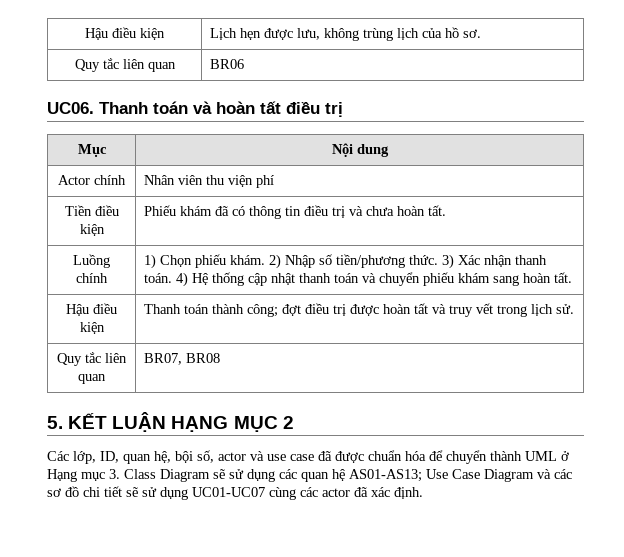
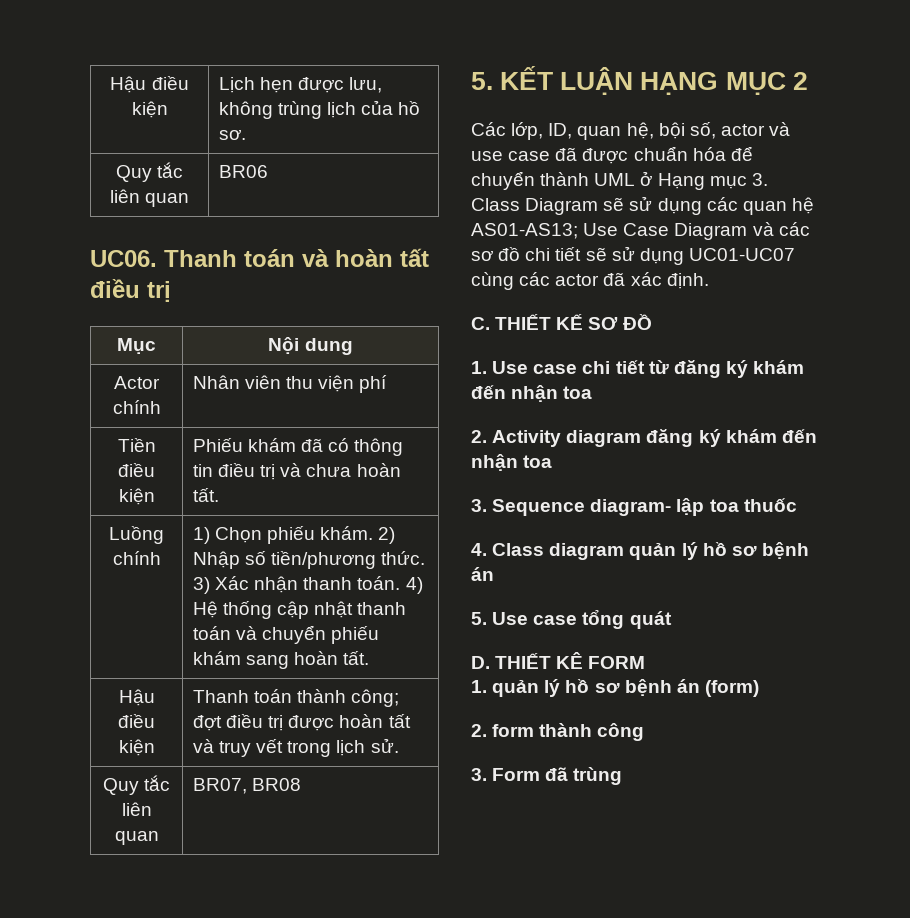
(423, 493) none -> [471,314,652,330] [471,360,805,378] [471,385,593,402] [471,429,817,447] [471,454,553,471] [471,498,797,516] [471,542,809,560] [471,567,494,581] [471,610,672,629] [471,652,646,669] [471,679,759,697] [471,723,645,741] [471,767,623,785] // C. THIẾT KẾ SƠ ĐỒ // 1. Use case chi tiết từ đăng ký khám đến nhận toa // 2. Activity diagram đăng ký khám đến nhận toa // 3. Sequence diagram- lập toa thuốc // 4. Class diagram quản lý hồ sơ bệnh án // 5. Use case tổng quát // D. THIẾT KÊ FORM // 1. quản lý hồ sơ bệnh án (form) // 2. form thành công // 3. Form đã trùng

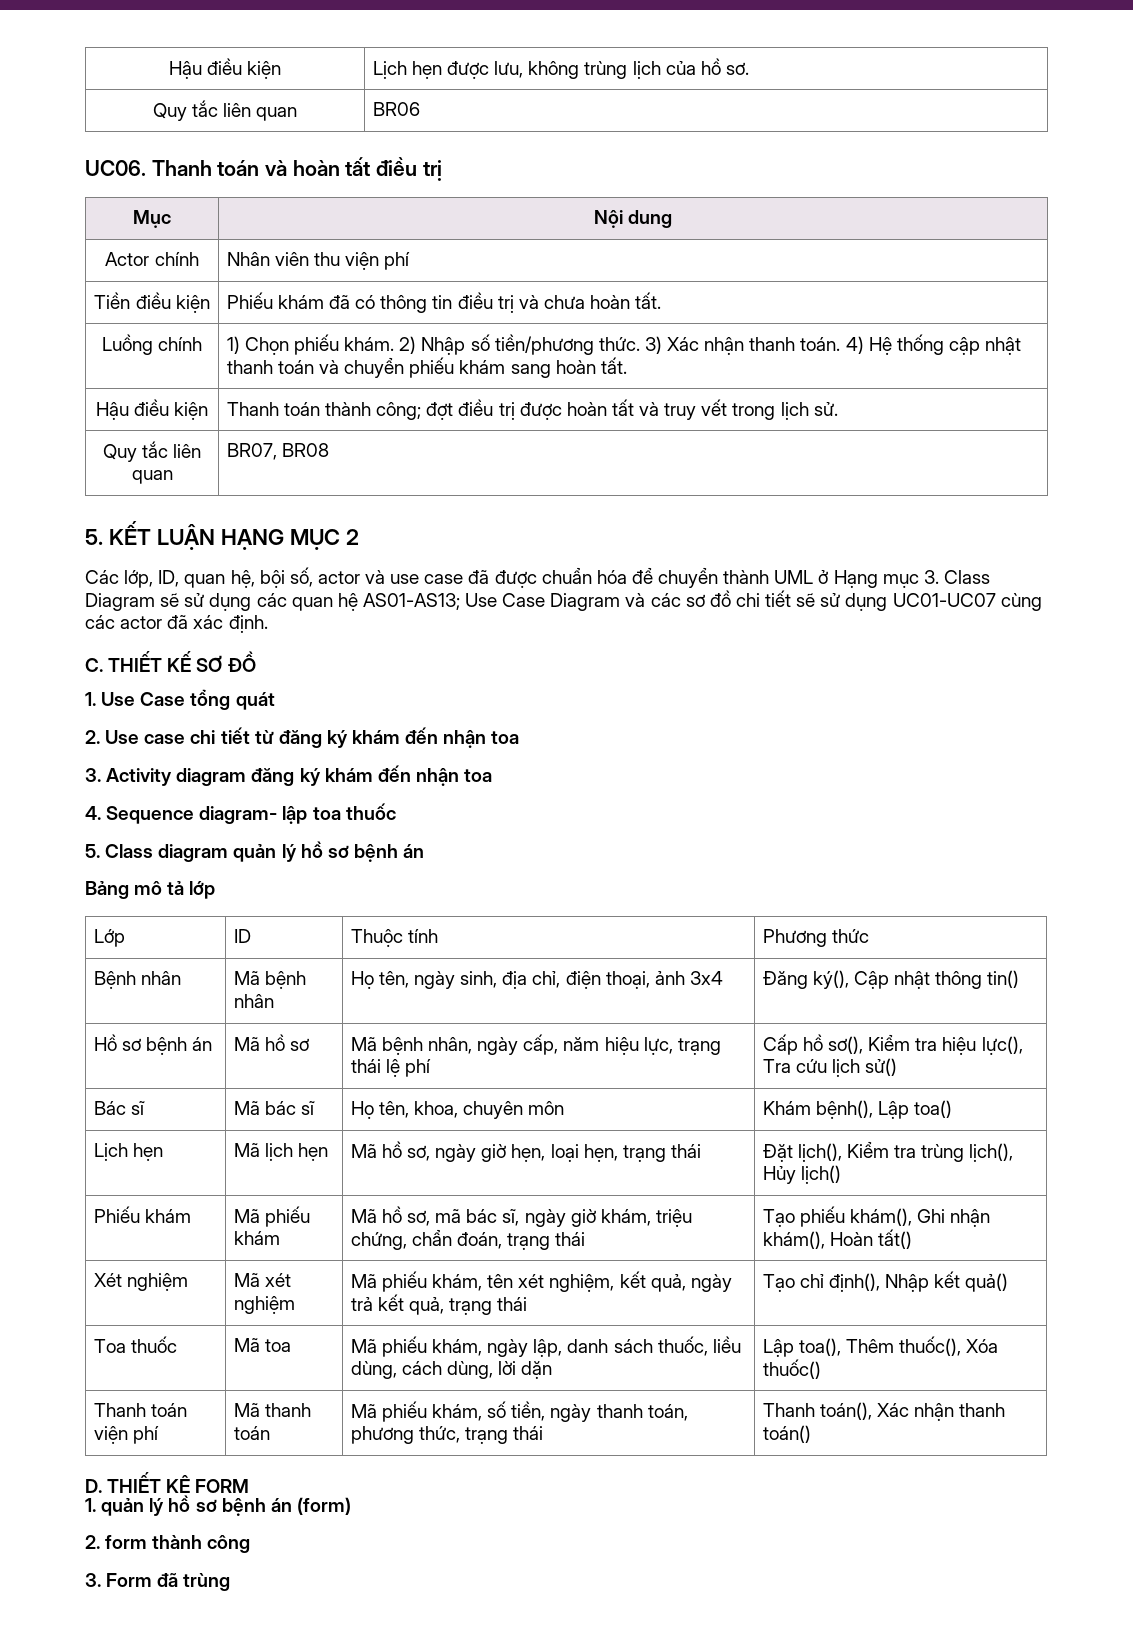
(529, 367) none -> [140,689,275,710] [85,730,140,744] Case tổng quát // 2. Use
[471,430,487,443] 2. -> [85,768,101,782] 3.
[471,499,487,512] 3. -> [85,806,101,820] 4.
[471,543,487,556] 4. -> [85,844,100,858] 5.
[471,610,672,629] 5. Use case tổng quát -> [85,881,216,899] [93,929,125,947] [233,929,251,943] [350,929,438,947] [762,929,869,947] [93,971,181,989] [233,971,306,989] [233,994,274,1008] [350,971,723,989] [762,970,1020,989] [93,1034,213,1055] [233,1034,309,1051] [350,1034,721,1055] [350,1059,431,1077] [762,1034,1023,1055] [762,1058,898,1077] [93,1101,145,1115] [233,1101,315,1115] [350,1101,565,1119] [762,1100,953,1119] [93,1143,163,1161] [233,1143,328,1161] [350,1141,701,1162] [762,1141,1014,1162] [762,1165,841,1184] [93,1206,191,1223] [233,1206,310,1227] [233,1231,280,1245] [350,1206,692,1227] [350,1229,586,1250] [762,1206,991,1227] [762,1229,912,1249] [93,1273,188,1291] [233,1273,291,1287] [233,1296,295,1314] [350,1271,732,1292] [350,1294,528,1315] [762,1271,1009,1292] [93,1336,177,1353] [233,1338,291,1352] [350,1336,741,1357] [350,1361,553,1379] [762,1336,999,1357] [762,1359,821,1379] [93,1403,187,1417] [93,1426,159,1444] [233,1403,311,1417] [233,1426,270,1440] [350,1401,688,1422] [350,1426,544,1444] [762,1402,1006,1421] [762,1425,811,1443] Bảng mô tả lớp // Lớp | ID | Thuộc tính | Phương thức // Bệnh nhân | Mã bệnh nhân | Họ tên, ngày sinh, địa chỉ, điện thoại, ảnh 3x4 | Đăng ký(), Cập nhật thông tin() // Hồ sơ bệnh án | Mã hồ sơ | Mã bệnh nhân, ngày cấp, năm hiệu lực, trạng thái lệ phí | Cấp hồ sơ(), Kiểm tra hiệu lực(), Tra cứu lịch sử() // Bác sĩ | Mã bác sĩ | Họ tên, khoa, chuyên môn | Khám bệnh(), Lập toa() // Lịch hẹn | Mã lịch hẹn | Mã hồ sơ, ngày giờ hẹn, loại hẹn, trạng thái | Đặt lịch(), Kiểm tra trùng lịch(), Hủy lịch() // Phiếu khám | Mã phiếu khám | Mã hồ sơ, mã bác sĩ, ngày giờ khám, triệu chứng, chẩn đoán, trạng thái | Tạo phiếu khám(), Ghi nhận khám(), Hoàn tất() // Xét nghiệm | Mã xét nghiệm | Mã phiếu khám, tên xét nghiệm, kết quả, ngày trả kết quả, trạng thái | Tạo chỉ định(), Nhập kết quả() // Toa thuốc | Mã toa | Mã phiếu khám, ngày lập, danh sách thuốc, liều dùng, cách dùng, lời dặn | Lập toa(), Thêm thuốc(), Xóa thuốc() // Thanh toán viện phí | Mã thanh toán | Mã phiếu khám, số tiền, ngày thanh toán, phương thức, trạng thái | Thanh toán(), Xác nhận thanh toán()

